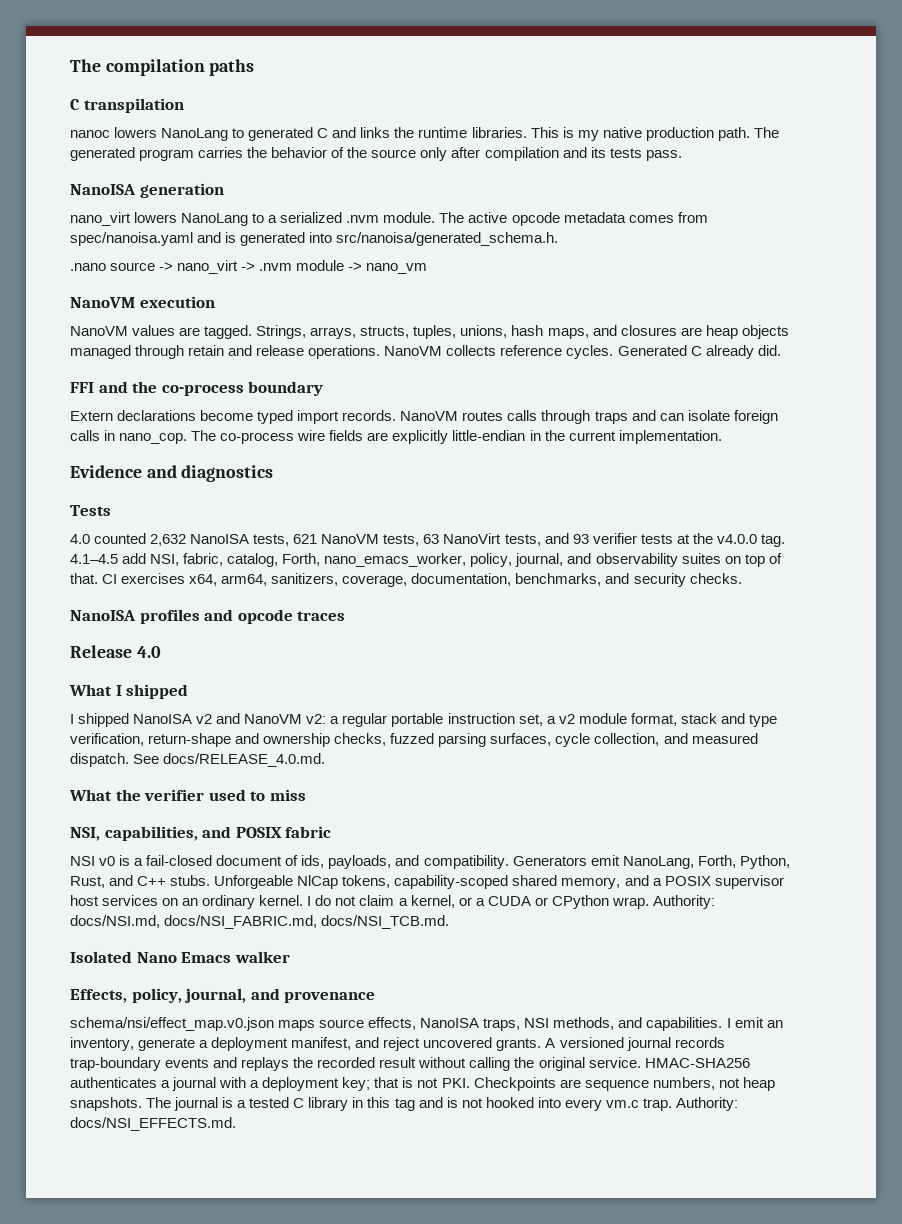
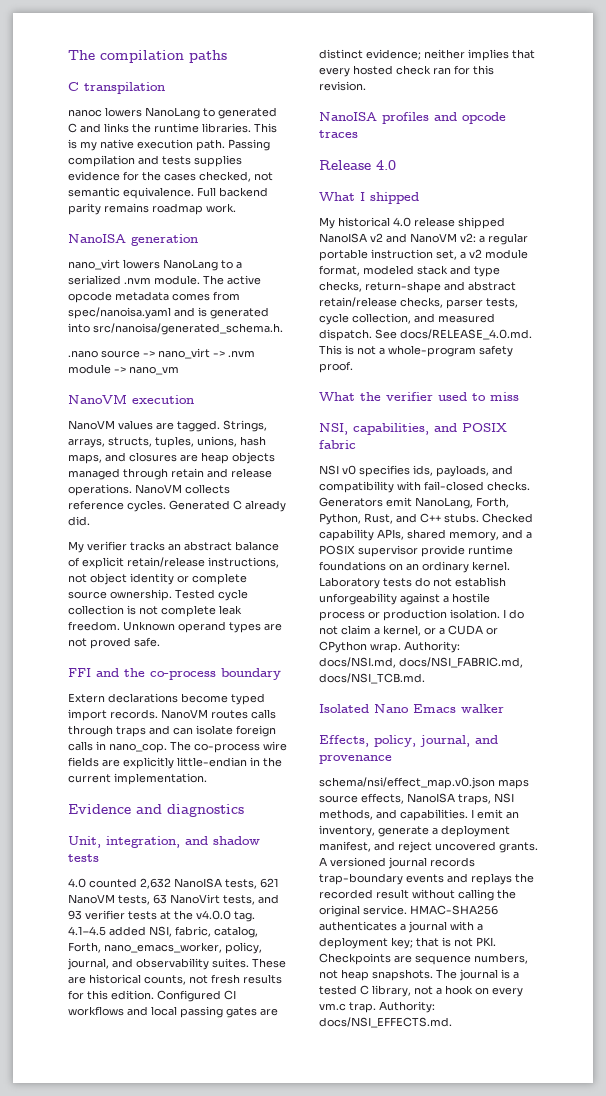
[645,127,779,141] [70,147,682,161] production path. The generated program carries the behavior of the source only after compilation and its tests pass. -> [137,139,270,151] [68,155,242,167] [68,171,273,182] [68,187,268,199] [68,203,236,215] execution path. Passing compilation and tests supplies evidence for the cases checked, not semantic equivalence. Full backend parity remains roadmap work.
(781, 350) none -> [68,541,279,553] [68,557,279,569] [68,573,247,585] [68,589,248,601] [68,605,242,617] [68,621,282,633] [68,637,160,649] // My verifier tracks an abstract balance of explicit retain/release instructions, not object identity or complete source ownership. Tested cycle collection is not complete leak freedom. Unknown operand types are not proved safe.
[70,505,111,516] Tests -> [68,836,260,848] [68,854,99,862] Unit, integration, and shadow tests
[122,553,147,564] add -> [109,926,146,936] added
[681,553,782,567] [70,573,742,587] suites on top of that. CI exercises x64, arm64, sanitizers, coverage, documentation, benchmarks, and security checks. -> [212,958,286,968] [68,974,282,985] [68,990,236,1002] [68,1006,278,1018] [319,49,535,61] [319,65,494,77] [319,81,366,91] suites. These are historical counts, not fresh results for this edition. Configured CI workflows and local passing gates are distinct evidence; neither implies that every hosted check ran for this revision.
[70,714,74,724] I -> [319,217,455,229] My historical 4.0 release
(677, 719) none -> [363,265,414,275] modeled
[70,733,144,746] verification, -> [319,281,362,292] checks,
[263,733,552,747] ownership checks, fuzzed parsing surfaces, -> [468,281,516,291] [319,297,518,309] abstract retain/release checks, parser tests,
(326, 760) none -> [319,345,513,357] [319,361,353,373] This is not a whole-program safety proof.
[119,855,509,869] is a fail-closed document of ids, payloads, and compatibility. -> [359,465,513,477] [319,481,530,493] specifies ids, payloads, and compatibility with fail-closed checks.
[214,875,509,889] Unforgeable NlCap tokens, capability-scoped -> [482,513,533,523] [319,529,404,541] Checked capability APIs,
[70,895,159,906] host services -> [421,545,513,557] [319,561,386,571] provide runtime foundations
(304, 900) none -> [319,577,506,589] [319,593,490,605] [319,609,500,621] Laboratory tests do not establish unforgeability against a hostile process or production isolation.
[308,1097,561,1111] library in this tag and is not hooked into -> [372,985,489,997] library, not a hook on

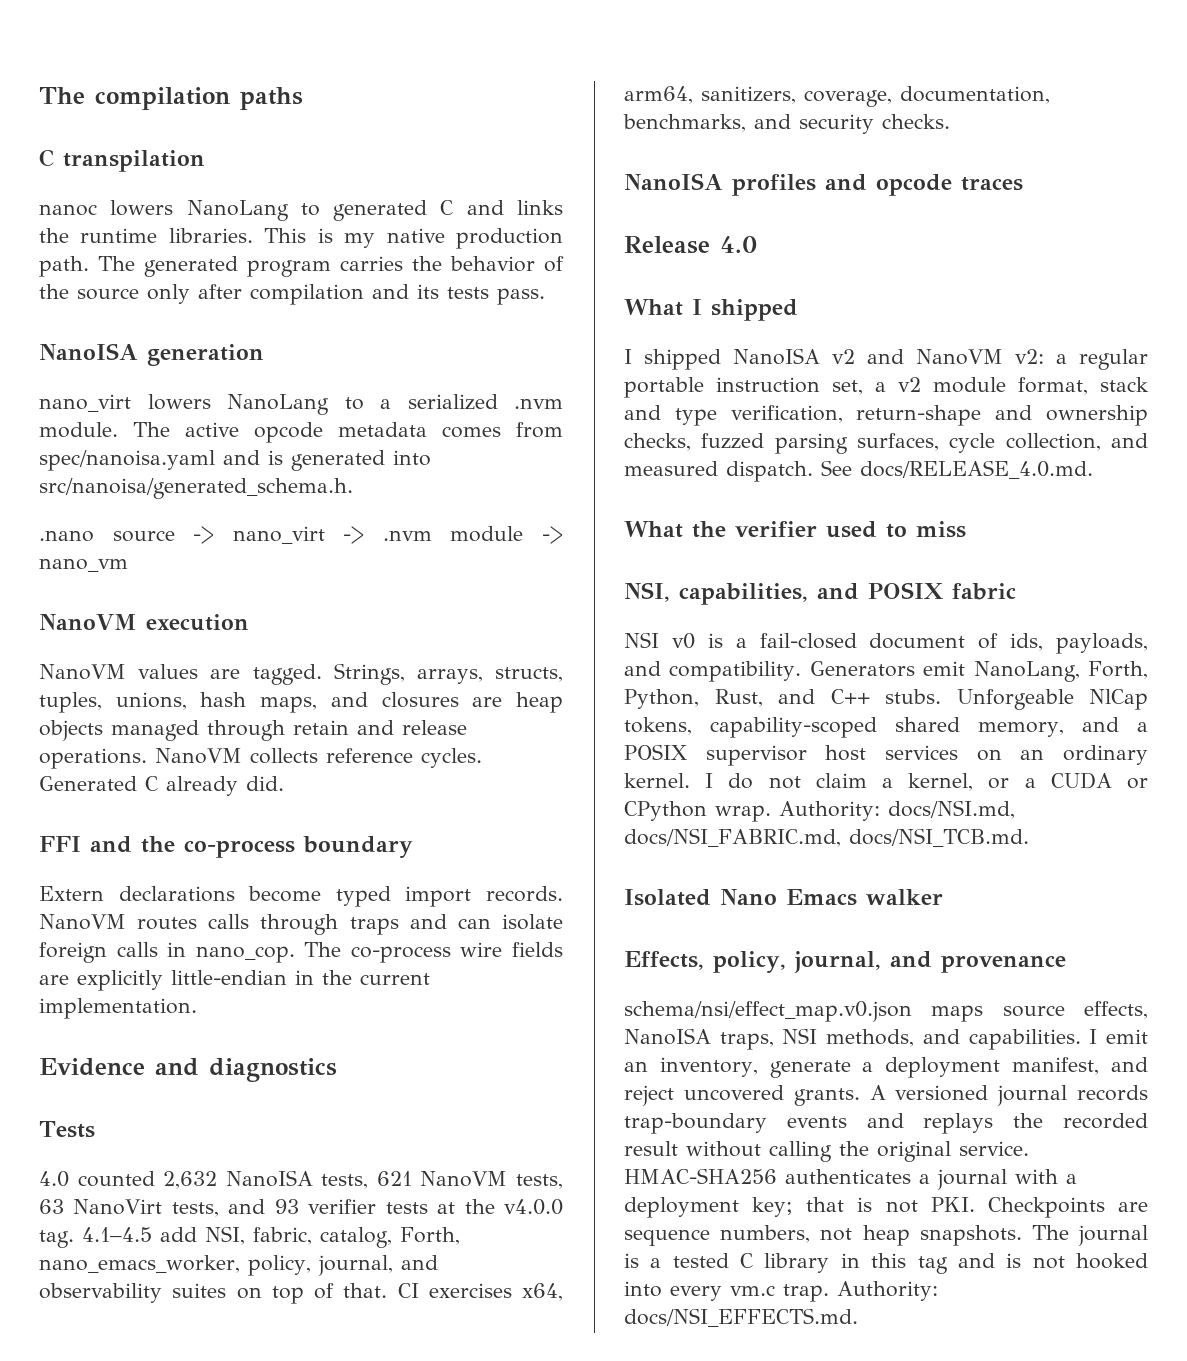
[137,139,270,151] [68,155,242,167] [68,171,273,182] [68,187,268,199] [68,203,236,215] execution path. Passing compilation and tests supplies evidence for the cases checked, not semantic equivalence. Full backend parity remains roadmap work. -> [456,228,563,249] [39,256,564,277] [39,284,545,305] production path. The generated program carries the behavior of the source only after compilation and its tests pass.
[68,541,279,553] [68,557,279,569] [68,573,247,585] [68,589,248,601] [68,605,242,617] [68,621,282,633] [68,637,160,649] // My verifier tracks an abstract balance of explicit retain/release instructions, not object identity or complete source ownership. Tested cycle collection is not complete leak freedom. Unknown operand types are not proved safe. -> (284, 783) none
[68,836,260,848] [68,854,99,862] Unit, integration, and shadow tests -> [39,1121,95,1138] Tests
[109,926,146,936] added -> [160,1227,197,1242] add
[212,958,286,968] [68,974,282,985] [68,990,236,1002] [68,1006,278,1018] [319,49,535,61] [319,65,494,77] [319,81,366,91] suites. These are historical counts, not fresh results for this edition. Configured CI workflows and local passing gates are distinct evidence; neither implies that every hosted check ran for this revision. -> [172,1283,563,1304] [624,86,1050,107] [623,114,950,134] suites on top of that. CI exercises x64, arm64, sanitizers, coverage, documentation, benchmarks, and security checks.
[319,217,455,229] My historical 4.0 release -> [624,349,632,364] I
[363,265,414,275] modeled -> (1088, 386) none
[319,281,362,292] checks, -> [730,405,843,423] verification,
[468,281,516,291] [319,297,518,309] abstract retain/release checks, parser tests, -> [1046,405,1148,426] [624,433,939,454] ownership checks, fuzzed parsing surfaces,
[319,345,513,357] [319,361,353,373] This is not a whole-program safety proof. -> (1093, 469) none
[359,465,513,477] [319,481,530,493] specifies ids, payloads, and compatibility with fail-closed checks. -> [707,633,1148,654] [624,661,802,682] is a fail-closed document of ids, payloads, and compatibility.
[482,513,533,523] [319,529,404,541] Checked capability APIs, -> [956,689,1148,710] [624,717,878,738] Unforgeable NlCap tokens, capability-scoped
[421,545,513,557] [319,561,386,571] provide runtime foundations -> [825,745,958,761] host services
[319,577,506,589] [319,593,490,605] [319,609,500,621] Laboratory tests do not establish unforgeability against a hostile process or production isolation. -> (690, 780) none
[372,985,489,997] library, not a hook on -> [764,1253,1148,1274] [624,1281,662,1297] library in this tag and is not hooked into

